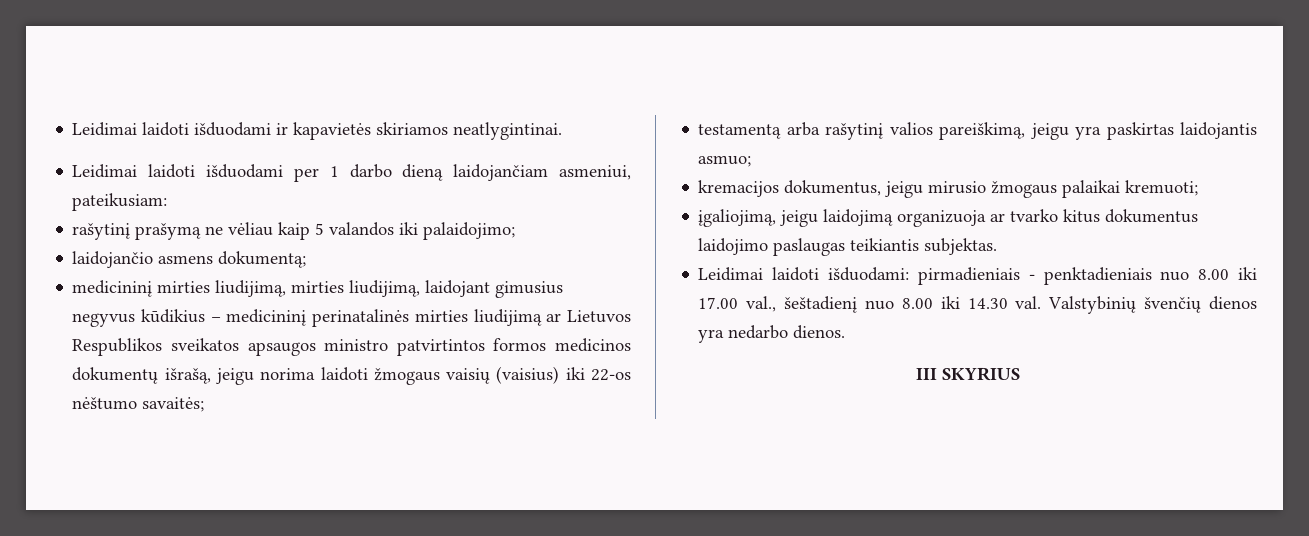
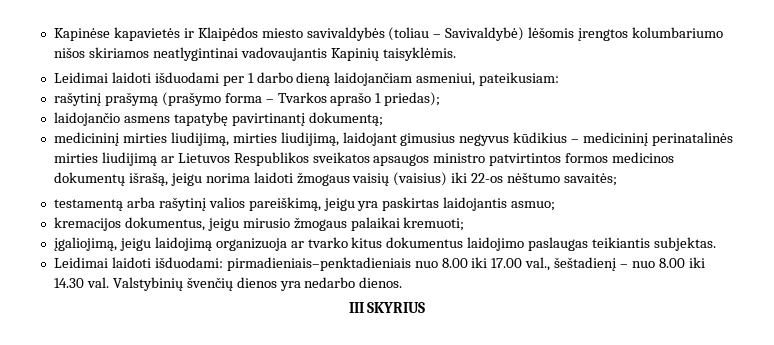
[72,122,563,140] Leidimai laidoti išduodami ir kapavietės skiriamos neatlygintinai. -> [53,27,724,41] [53,47,456,61] Kapinėse kapavietės ir Klaipėdos miesto savivaldybės (toliau – Savivaldybė) lėšomis įrengtos kolumbariumo nišos skiriamos neatlygintinai vadovaujantis Kapinių taisyklėmis.
[205,222,516,240] ne vėliau kaip 5 valandos iki palaidojimo; -> [161,92,441,106] (prašymo forma – Tvarkos aprašo 1 priedas);
(214, 259) none -> [173,112,305,126] tapatybę pavirtinantį
[917,267,1152,285] pirmadieniais - penktadieniais -> [226,257,411,271] pirmadieniais–penktadieniais
(858, 304) none -> [620,264,629,268] –

